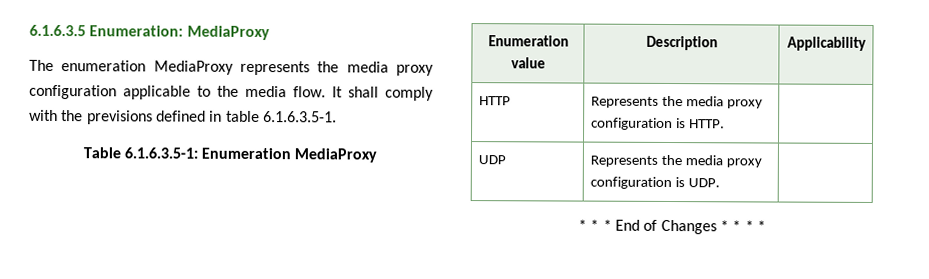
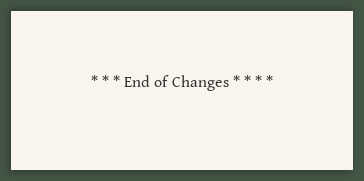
[29,24,270,41] [29,59,434,76] [29,84,434,101] [29,109,337,125] [82,147,378,163] [487,35,569,47] [510,57,546,69] [645,35,718,51] [786,36,867,51] [478,96,511,106] [590,95,763,109] [590,117,725,131] [477,155,506,165] [589,154,762,168] [589,176,720,190] 6.1.6.3.5 Enumeration: MediaProxy // The enumeration MediaProxy represents the media proxy configuration applicable to the media flow. It shall comply with the previsions defined in table 6.1.6.3.5-1. // Table 6.1.6.3.5-1: Enumeration MediaProxy // Enumeration value | Description | Applicability // HTTP | Represents the media proxy configuration is HTTP. | // UDP | Represents the media proxy configuration is UDP. | // -> (90, 81) none

